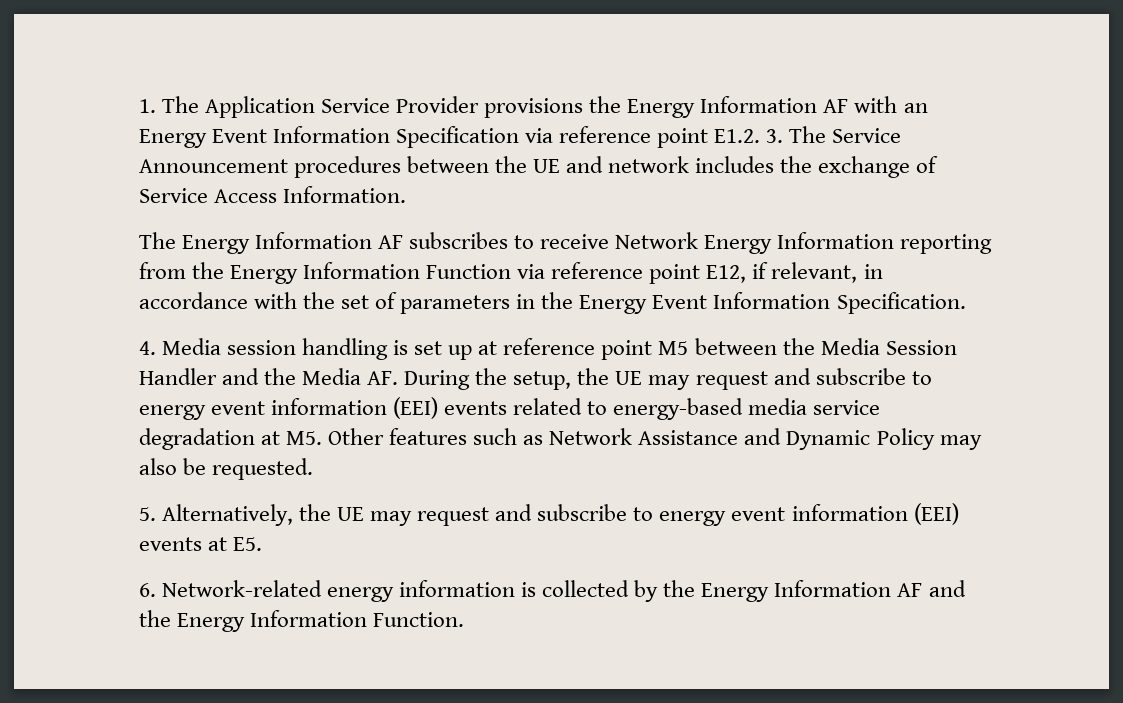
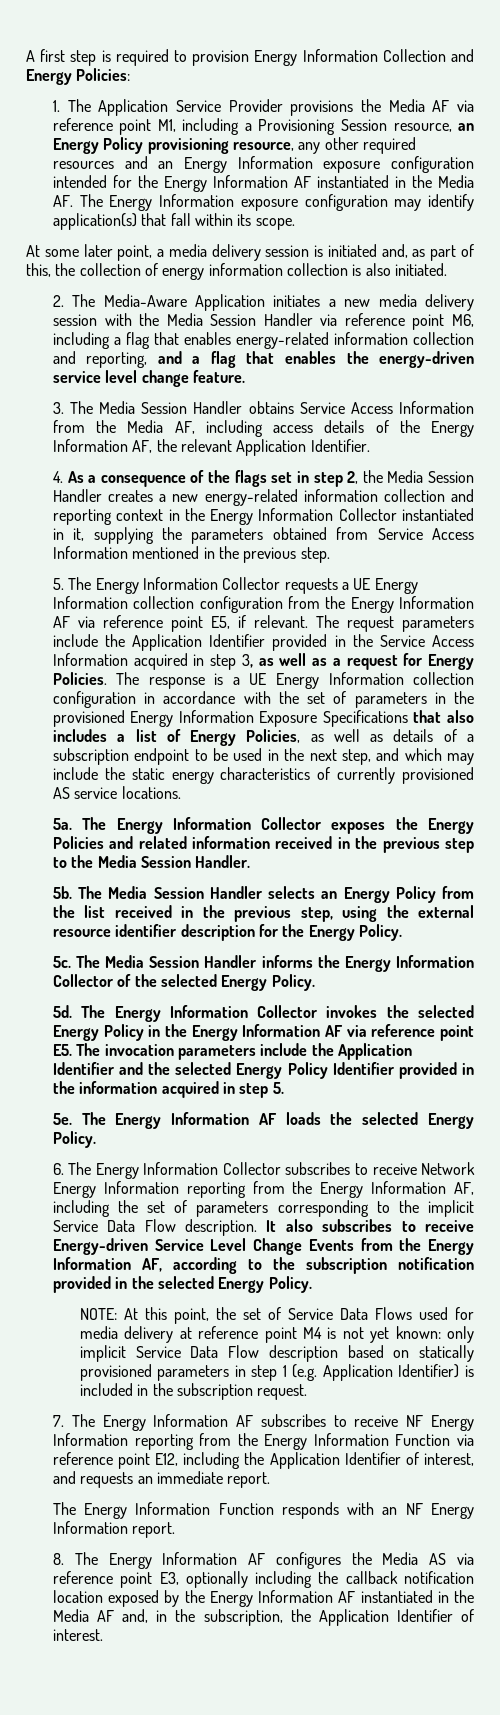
(138, 106) none -> [26,49,474,66] [26,68,131,85] A first step is required to provision Energy Information Collection and Energy Policies: //
[627,96,928,118] [138,126,902,148] [138,156,939,178] [138,186,406,203] Energy Information AF with an Energy Event Information Specification via reference point E1.2. 3. The Service Announcement procedures between the UE and network includes the exchange of Service Access Information. // -> [388,99,474,112] [52,118,474,135] [52,137,416,154] [52,156,474,173] [52,175,474,192] [52,194,475,211] [52,213,295,230] [26,244,474,261] [26,263,447,280] [52,294,474,311] [52,313,475,330] [52,332,474,349] [52,351,474,368] [52,370,245,387] [52,401,474,414] [52,420,474,437] [52,439,370,456] [52,470,474,487] [52,489,474,506] [52,508,475,525] [52,527,474,544] [52,546,330,563] [52,577,418,594] [52,596,474,613] [52,615,474,632] [52,634,474,651] [52,653,475,670] [52,672,474,689] [52,691,474,708] [52,710,475,727] [52,729,475,746] [52,748,474,765] [52,767,475,784] [52,786,181,799] [52,817,475,834] [52,836,474,853] [52,855,251,868] [52,886,474,903] [52,905,474,922] [52,924,402,941] [52,955,474,972] [52,974,315,991] [52,1005,475,1022] [52,1024,474,1041] [52,1043,412,1060] [52,1062,474,1079] [52,1081,284,1098] [52,1112,474,1129] [52,1131,96,1148] [52,1162,475,1179] [52,1181,475,1198] [52,1200,474,1217] [52,1219,474,1236] [52,1238,475,1255] [52,1257,475,1274] [52,1276,312,1293] [79,1307,474,1324] [79,1326,474,1343] [79,1345,474,1362] [79,1364,474,1381] [79,1383,308,1400] [52,1415,64,1427] Media AF via reference point M1, including a Provisioning Session resource, an Energy Policy provisioning resource, any other required resources and an Energy Information exposure configuration intended for the Energy Information AF instantiated in the Media AF. The Energy Information exposure configuration may identify application(s) that fall within its scope. // At some later point, a media delivery session is initiated and, as part of this, the collection of energy information collection is also initiated. // 2. The Media-Aware Application initiates a new media delivery session with the Media Session Handler via reference point M6, including a flag that enables energy-related information collection and reporting, and a flag that enables the energy-driven service level change feature. // 3. The Media Session Handler obtains Service Access Information from the Media AF, including access details of the Energy Information AF, the relevant Application Identifier. // 4. As a consequence of the flags set in step 2, the Media Session Handler creates a new energy-related information collection and reporting context in the Energy Information Collector instantiated in it, supplying the parameters obtained from Service Access Information mentioned in the previous step. // 5. The Energy Information Collector requests a UE Energy Information collection configuration from the Energy Information AF via reference point E5, if relevant. The request parameters include the Application Identifier provided in the Service Access Information acquired in step 3, as well as a request for Energy Policies. The response is a UE Energy Information collection configuration in accordance with the set of parameters in the provisioned Energy Information Exposure Specifications that also includes a list of Energy Policies, as well as details of a subscription endpoint to be used in the next step, and which may include the static energy characteristics of currently provisioned AS service locations. // 5a. The Energy Information Collector exposes the Energy Policies and related information received in the previous step to the Media Session Handler. // 5b. The Media Session Handler selects an Energy Policy from the list received in the previous step, using the external resource identifier description for the Energy Policy. // 5c. The Media Session Handler informs the Energy Information Collector of the selected Energy Policy. // 5d. The Energy Information Collector invokes the selected Energy Policy in the Energy Information AF via reference point E5. The invocation parameters include the Application Identifier and the selected Energy Policy Identifier provided in the information acquired in step 5. // 5e. The Energy Information AF loads the selected Energy Policy. // 6. The Energy Information Collector subscribes to receive Network Energy Information reporting from the Energy Information AF, including the set of parameters corresponding to the implicit Service Data Flow description. It also subscribes to receive Energy-driven Service Level Change Events from the Energy Information AF, according to the subscription notification provided in the selected Energy Policy. // NOTE: At this point, the set of Service Data Flows used for media delivery at reference point M4 is not yet known: only implicit Service Data Flow description based on statically provisioned parameters in step 1 (e.g. Application Identifier) is included in the subscription request. // 7.
[615,232,699,249] Network -> [406,1415,424,1427] NF
[752,262,883,283] [138,292,966,314] [138,338,957,360] [138,368,932,390] [138,397,881,420] [138,428,982,450] [138,458,313,480] [138,503,959,526] [138,537,262,551] [138,580,630,602] if relevant, in accordance with the set of parameters in the Energy Event Information Specification. // 4. Media session handling is set up at reference point M5 between the Media Session Handler and the Media AF. During the setup, the UE may request and subscribe to energy event information (EEI) events related to energy-based media service degradation at M5. Other features such as Network Assistance and Dynamic Policy may also be requested. // 5. Alternatively, the UE may request and subscribe to energy event information (EEI) events at E5. // 6. Network-related energy information is collected -> [183,1452,474,1469] [52,1471,271,1488] [52,1502,474,1519] [52,1521,176,1538] [52,1552,475,1569] [52,1571,475,1588] [52,1590,160,1607] including the Application Identifier of interest, and requests an immediate report. // The Energy Information Function responds with an NF Energy Information report. // 8. The Energy Information AF configures the Media AS via reference point E3, optionally including the callback notification location exposed
[928,580,966,597] [138,610,464,632] and the Energy Information Function. -> [360,1590,474,1603] [52,1609,475,1626] [52,1629,103,1641] instantiated in the Media AF and, in the subscription, the Application Identifier of interest.

